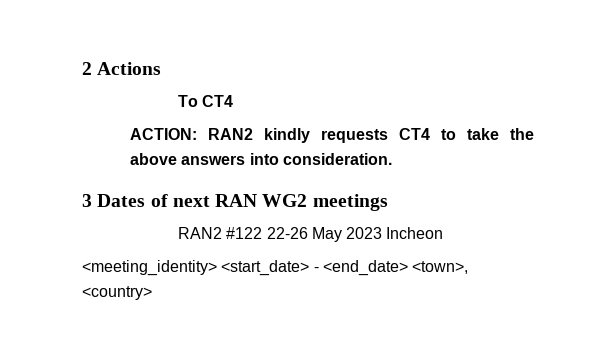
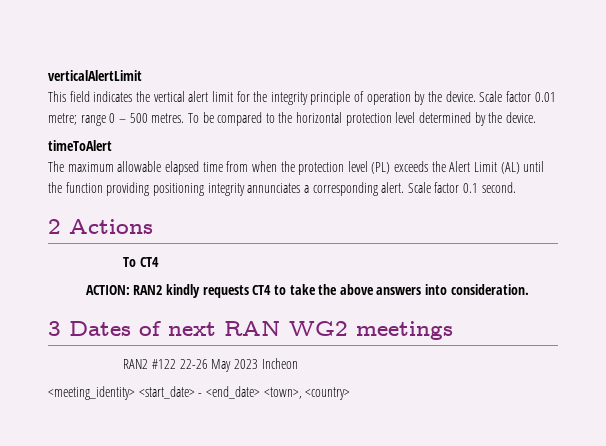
(82, 68) none -> [48,70,142,81] [48,91,556,105] [48,112,536,126] [48,140,112,151] [48,161,545,175] [48,182,516,196] verticalAlertLimit // This field indicates the vertical alert limit for the integrity principle of operation by the device. Scale factor 0.01 metre; range 0 – 500 metres. To be compared to the horizontal protection level determined by the device. // timeToAlert // The maximum allowable elapsed time from when the protection level (PL) exceeds the Alert Limit (AL) until the function providing positioning integrity annunciates a corresponding alert. Scale factor 0.1 second. //

